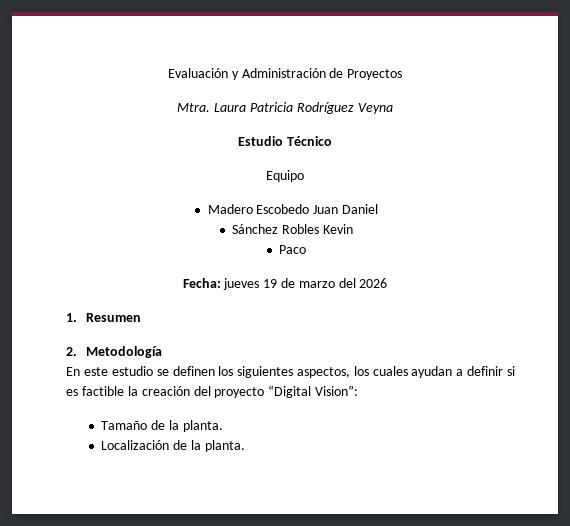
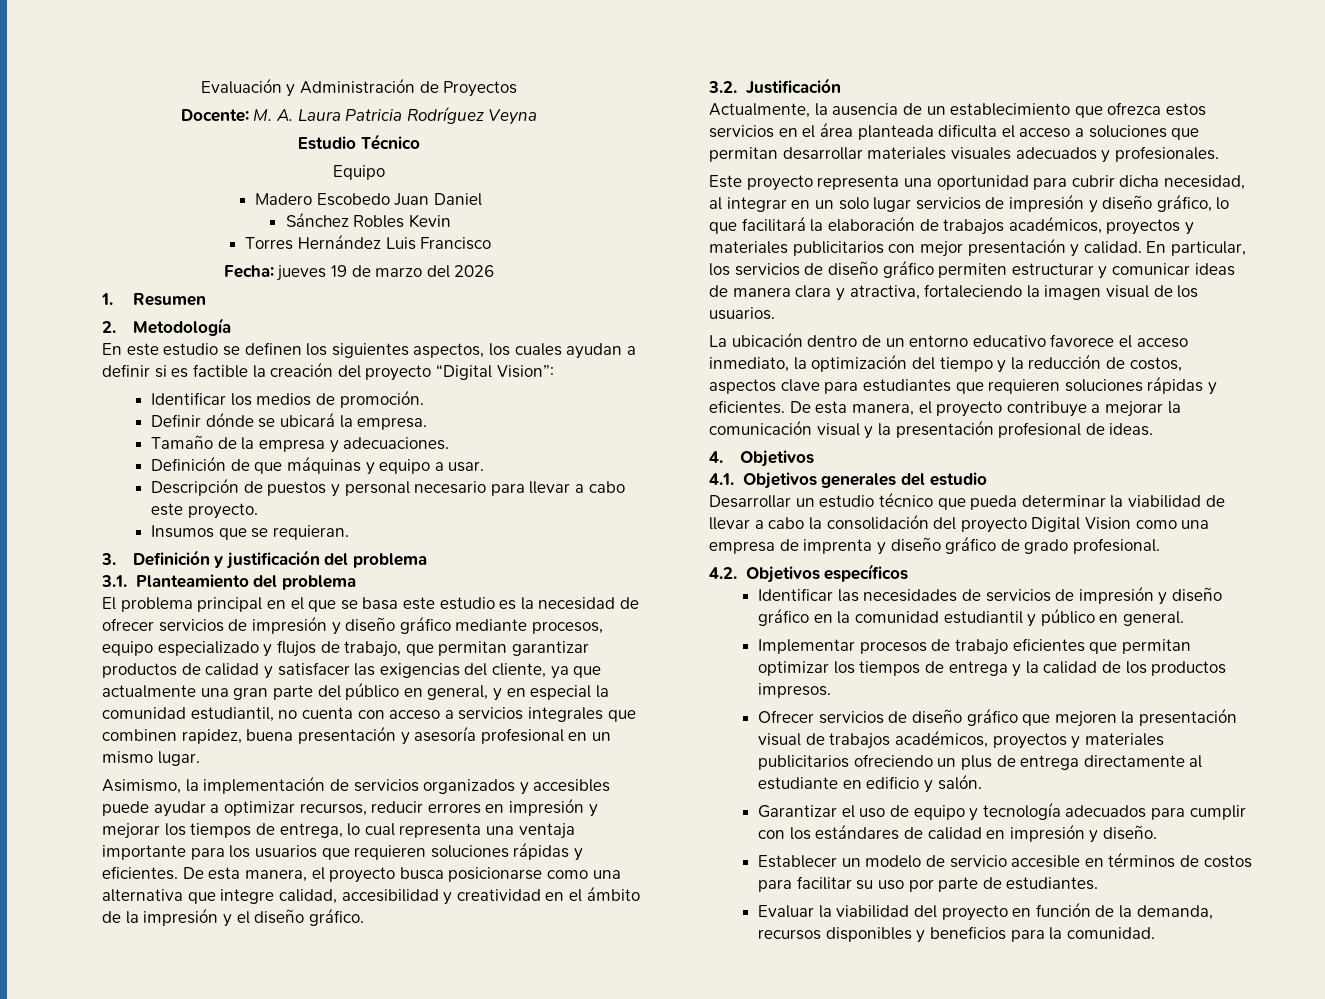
[177,103,211,112] Mtra. -> [180,109,293,122] Docente: M. A.
[279,245,307,254] Paco -> [245,234,492,250] Torres Hernández Luis Francisco
[101,420,223,432] [101,440,245,452] Tamaño de la planta. // Localización de la planta. -> [151,390,424,408] [151,412,428,430] [151,435,450,453] [151,456,485,475] [151,478,625,497] [151,503,258,519] [151,525,350,540] [101,550,427,569] [101,574,356,590] [102,597,639,612] [102,616,603,635] [102,640,589,657] [102,662,602,679] [102,682,609,701] [102,707,636,722] [102,726,611,745] [102,751,200,766] [102,776,611,795] [102,798,598,817] [102,823,575,839] [102,842,583,861] [102,866,621,883] [102,886,640,905] [102,908,364,927] [708,78,841,94] [709,102,1206,118] [709,122,1200,140] [709,146,1219,163] [709,175,1245,191] [709,194,1230,213] [709,216,1194,235] [709,238,1246,257] [709,260,1235,279] [709,284,1199,301] [709,307,776,320] [709,332,1188,348] [709,354,1182,373] [709,376,1217,395] [709,400,1181,417] [709,420,1154,439] [709,450,814,467] [709,472,987,489] [709,492,1225,510] [709,514,1210,533] [709,536,1160,555] [709,564,909,583] [758,586,1222,605] [758,608,1184,627] [758,638,1191,655] [758,661,1227,677] [758,683,832,698] [758,708,1237,727] [758,730,1164,749] [758,754,1203,770] [758,774,982,793] [758,802,1246,821] [758,824,1157,843] [758,852,1252,868] [758,876,1099,892] [758,902,1213,921] [758,926,1155,943] Identificar los medios de promoción. // Definir dónde se ubicará la empresa. // Tamaño de la empresa y adecuaciones. // Definición de que máquinas y equipo a usar. // Descripción de puestos y personal necesario para llevar a cabo este proyecto. // Insumos que se requieran. // 3. Definición y justificación del problema // 3.1. Planteamiento del problema // El problema principal en el que se basa este estudio es la necesidad de ofrecer servicios de impresión y diseño gráfico mediante procesos, equipo especializado y flujos de trabajo, que permitan garantizar productos de calidad y satisfacer las exigencias del cliente, ya que actualmente una gran parte del público en general, y en especial la comunidad estudiantil, no cuenta con acceso a servicios integrales que combinen rapidez, buena presentación y asesoría profesional en un mismo lugar. // Asimismo, la implementación de servicios organizados y accesibles puede ayudar a optimizar recursos, reducir errores en impresión y mejorar los tiempos de entrega, lo cual representa una ventaja importante para los usuarios que requieren soluciones rápidas y eficientes. De esta manera, el proyecto busca posicionarse como una alternativa que integre calidad, accesibilidad y creatividad en el ámbito de la impresión y el diseño gráfico. // 3.2. Justificación // Actualmente, la ausencia de un establecimiento que ofrezca estos servicios en el área planteada dificulta el acceso a soluciones que permitan desarrollar materiales visuales adecuados y profesionales. // Este proyecto representa una oportunidad para cubrir dicha necesidad, al integrar en un solo lugar servicios de impresión y diseño gráfico, lo que facilitará la elaboración de trabajos académicos, proyectos y materiales publicitarios con mejor presentación y calidad. En particular, los servicios de diseño gráfico permiten estructurar y comunicar ideas de manera clara y atractiva, fortaleciendo la imagen visual de los usuarios. // La ubicación dentro de un entorno educativo favorece el acceso inmediato, la optimización del tiempo y la reducción de costos, aspectos clave para estudiantes que requieren soluciones rápidas y eficientes. De esta manera, el proyecto contribuye a mejorar la comunicación visual y la presentación profesional de ideas. // 4. Objetivos // 4.1. Objetivos generales del estudio // Desarrollar un estudio técnico que pueda determinar la viabilidad de llevar a cabo la consolidación del proyecto Digital Vision como una empresa de imprenta y diseño gráfico de grado profesional. // 4.2. Objetivos específicos // Identificar las necesidades de servicios de impresión y diseño gráfico en la comunidad estudiantil y público en general. // Implementar procesos de trabajo eficientes que permitan optimizar los tiempos de entrega y la calidad de los productos impresos. // Ofrecer servicios de diseño gráfico que mejoren la presentación visual de trabajos académicos, proyectos y materiales publicitarios ofreciendo un plus de entrega directamente al estudiante en edificio y salón. // Garantizar el uso de equipo y tecnología adecuados para cumplir con los estándares de calidad en impresión y diseño. // Establecer un modelo de servicio accesible en términos de costos para facilitar su uso por parte de estudiantes. // Evaluar la viabilidad del proyecto en función de la demanda, recursos disponibles y beneficios para la comunidad.

